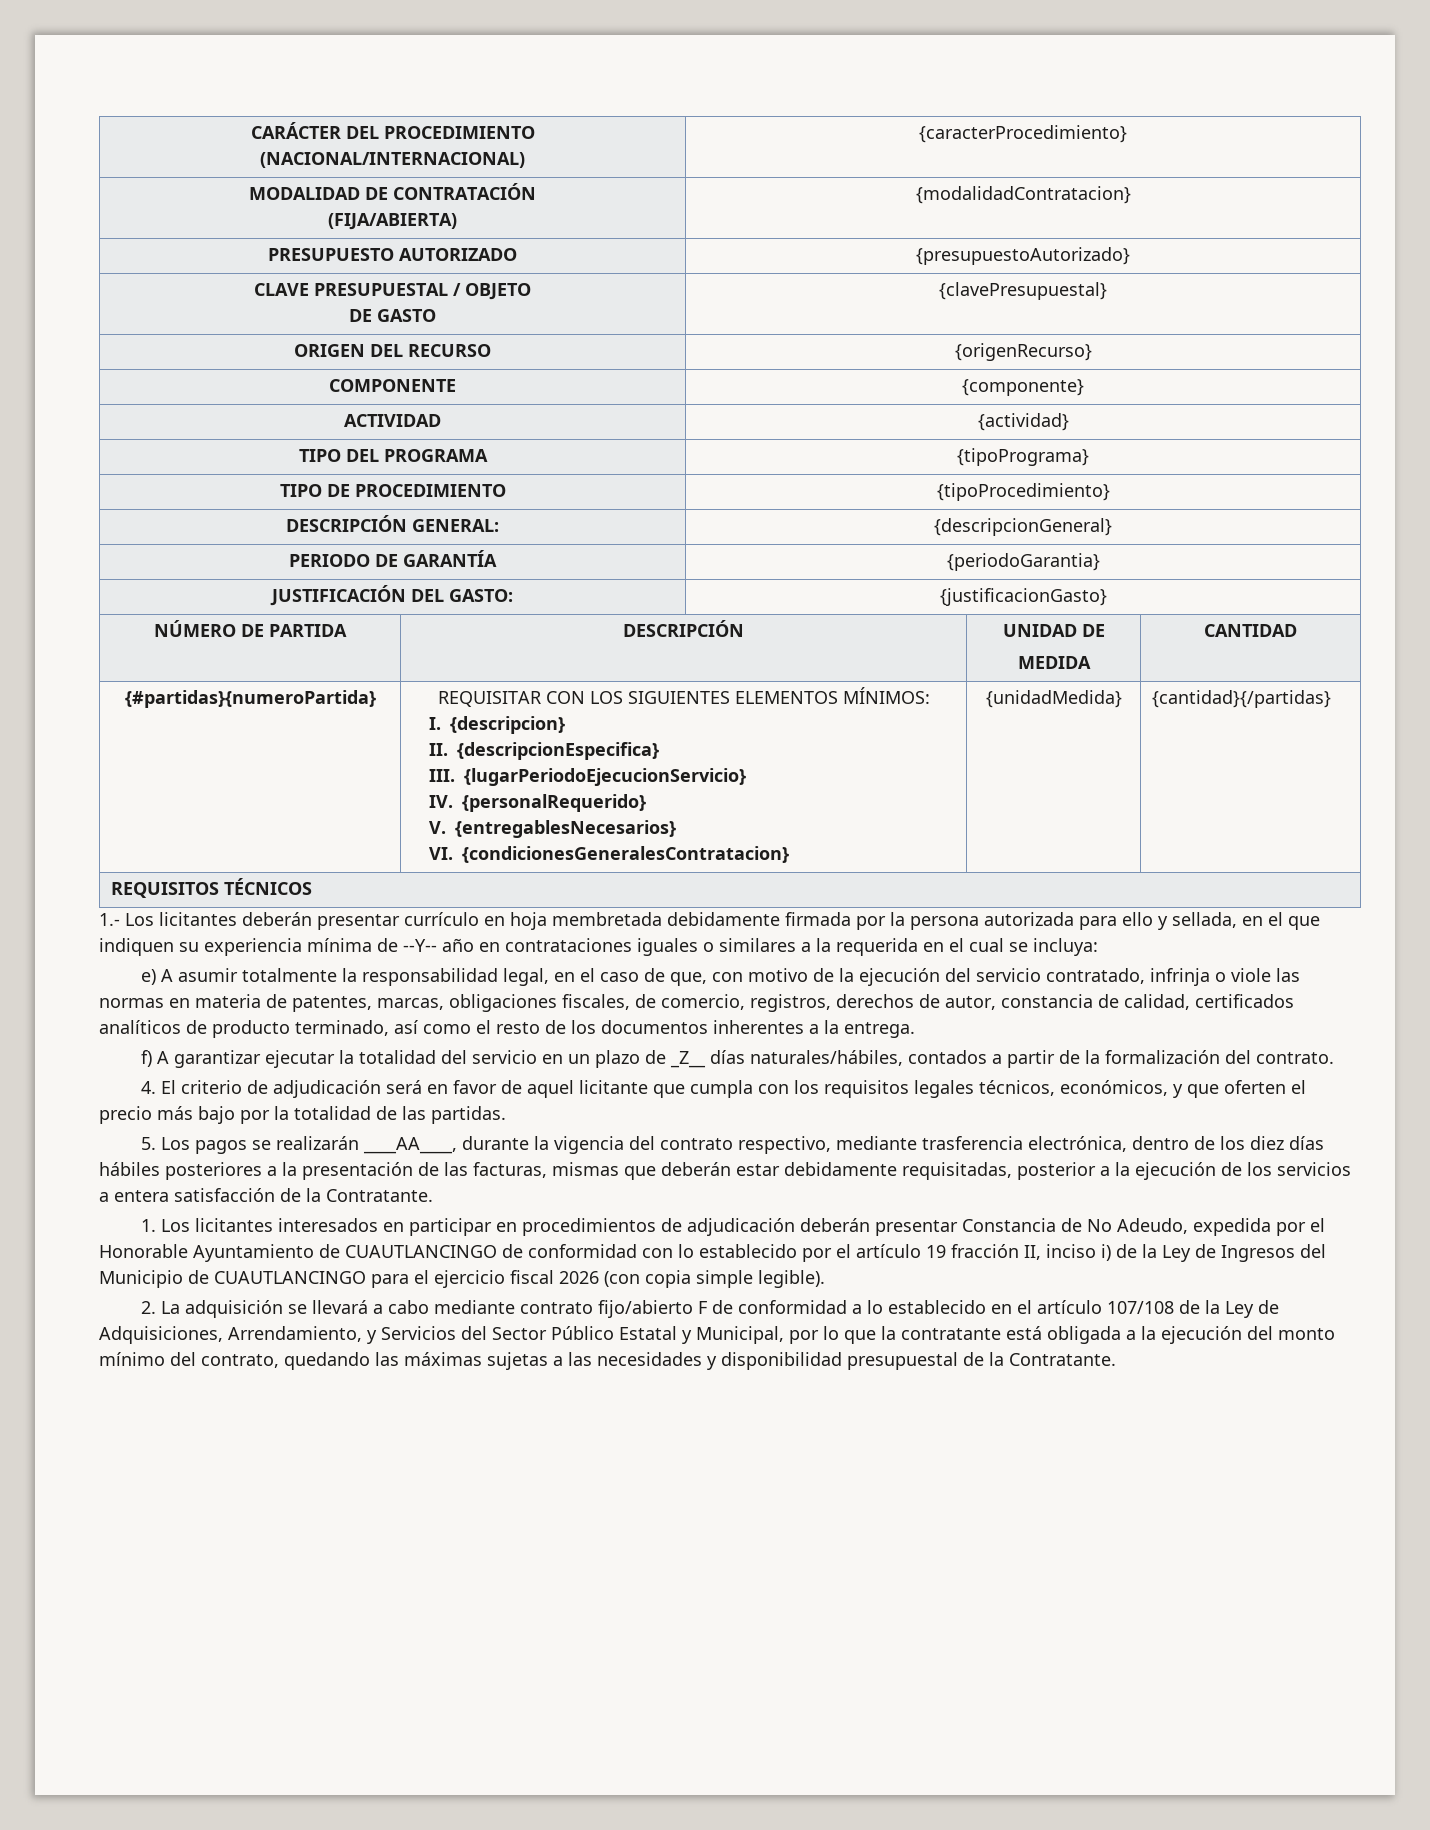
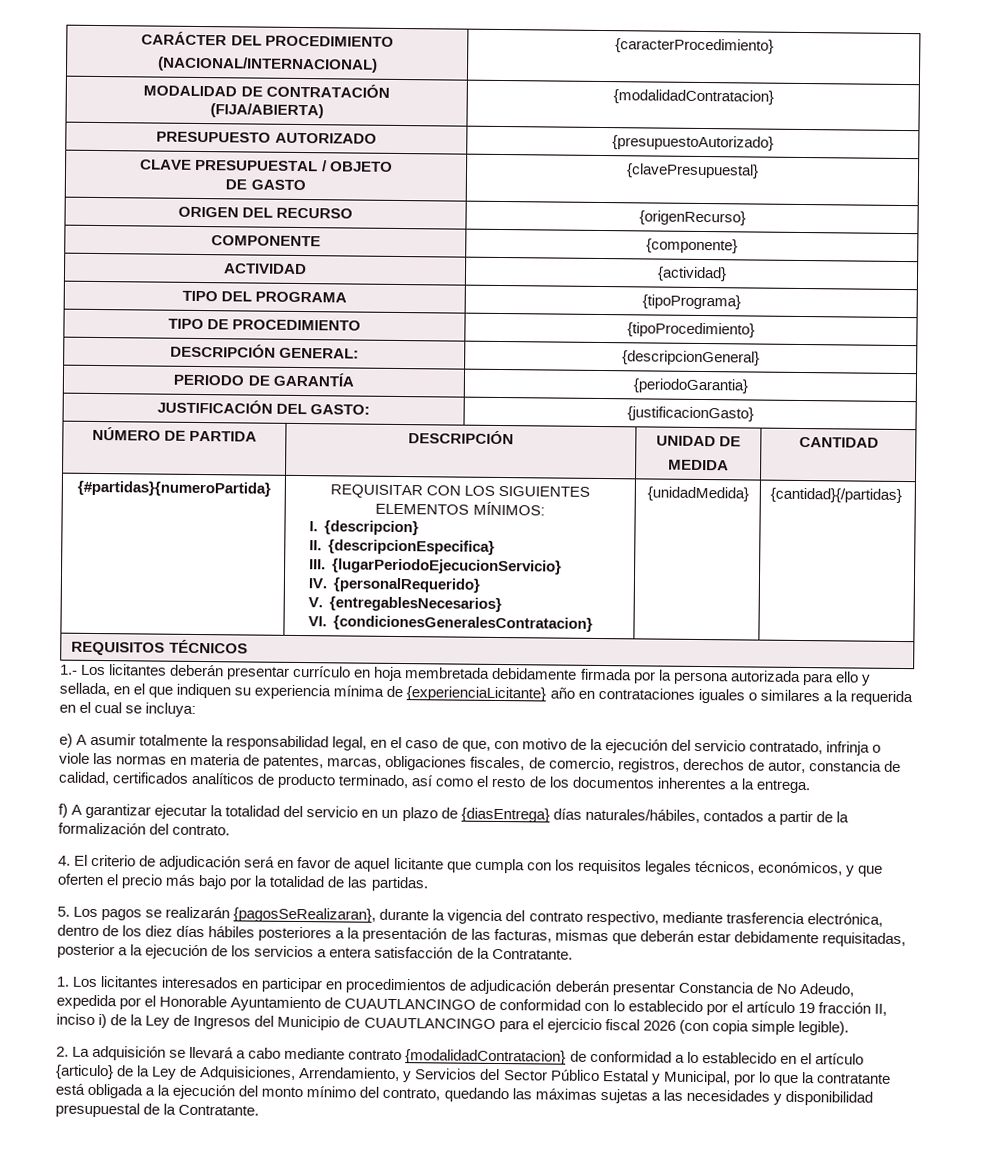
[403,939,437,952] --Y-- -> [406,686,547,702] {experienciaLicitante}
[669,1051,706,1068] _Z__ -> [460,807,550,823] {diasEntrega}
[362,1137,457,1154] ____AA____, -> [233,907,377,923] {pagosSeRealizaran},
[597,1300,707,1318] fijo/abierto F -> [405,1049,567,1065] {modalidadContratacion}
[1106,1301,1174,1314] 107/108 -> [55,1064,114,1080] {articulo}

